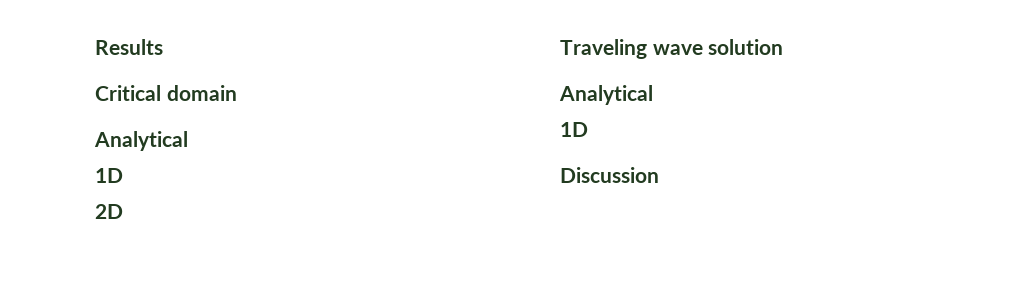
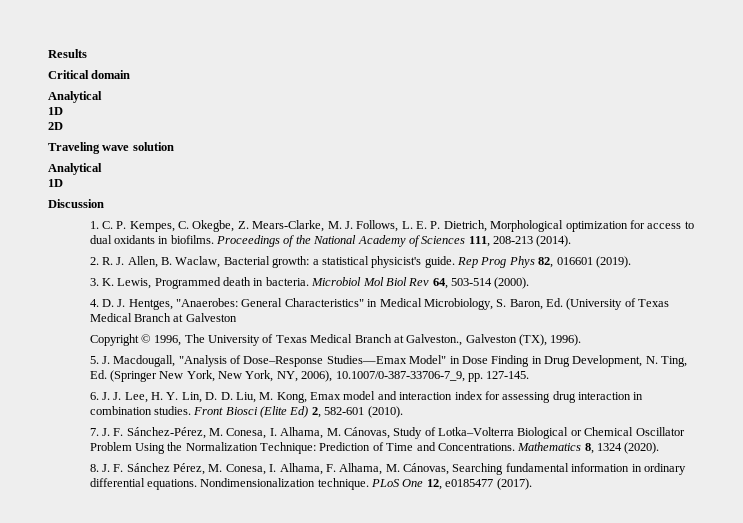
(659, 175) none -> [89,220,694,232] [89,235,572,247] [89,256,631,268] [89,277,530,289] [89,298,670,310] [89,313,237,322] [89,334,582,346] [89,355,688,367] [89,370,530,382] [89,391,644,403] [89,406,403,418] [89,427,685,439] [89,442,660,454] [89,463,686,475] [89,478,532,490] // 1. C. P. Kempes, C. Okegbe, Z. Mears-Clarke, M. J. Follows, L. E. P. Dietrich, Morphological optimization for access to dual oxidants in biofilms. Proceedings of the National Academy of Sciences 111, 208-213 (2014). // 2. R. J. Allen, B. Waclaw, Bacterial growth: a statistical physicist's guide. Rep Prog Phys 82, 016601 (2019). // 3. K. Lewis, Programmed death in bacteria. Microbiol Mol Biol Rev 64, 503-514 (2000). // 4. D. J. Hentges, "Anaerobes: General Characteristics" in Medical Microbiology, S. Baron, Ed. (University of Texas Medical Branch at Galveston // Copyright © 1996, The University of Texas Medical Branch at Galveston., Galveston (TX), 1996). // 5. J. Macdougall, "Analysis of Dose–Response Studies—Emax Model" in Dose Finding in Drug Development, N. Ting, Ed. (Springer New York, New York, NY, 2006), 10.1007/0-387-33706-7_9, pp. 127-145. // 6. J. J. Lee, H. Y. Lin, D. D. Liu, M. Kong, Emax model and interaction index for assessing drug interaction in combination studies. Front Biosci (Elite Ed) 2, 582-601 (2010). // 7. J. F. Sánchez-Pérez, M. Conesa, I. Alhama, M. Cánovas, Study of Lotka–Volterra Biological or Chemical Oscillator Problem Using the Normalization Technique: Prediction of Time and Concentrations. Mathematics 8, 1324 (2020). // 8. J. F. Sánchez Pérez, M. Conesa, I. Alhama, F. Alhama, M. Cánovas, Searching fundamental information in ordinary differential equations. Nondimensionalization technique. PLoS One 12, e0185477 (2017).

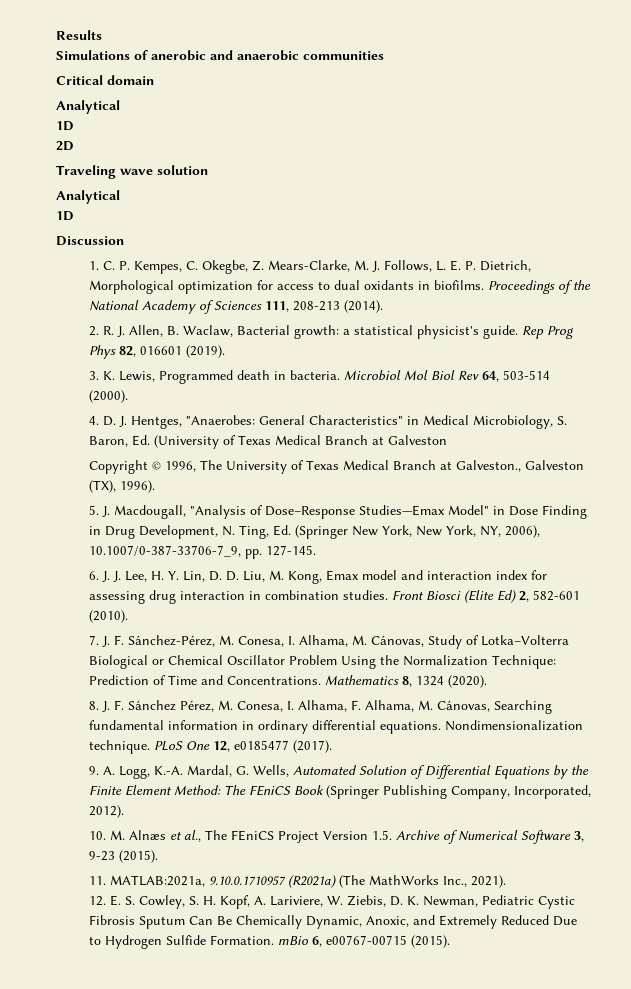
(87, 53) none -> [56,50,384,61] // Simulations of anerobic and anaerobic communities
(532, 484) none -> [88,765,589,779] [88,785,591,799] [88,805,124,818] [88,830,584,844] [88,850,158,863] [88,875,506,888] [88,895,575,909] [88,915,577,929] [88,935,450,949] // 9. A. Logg, K.-A. Mardal, G. Wells, Automated Solution of Differential Equations by the Finite Element Method: The FEniCS Book (Springer Publishing Company, Incorporated, 2012). // 10. M. Alnæs et al., The FEniCS Project Version 1.5. Archive of Numerical Software 3, 9-23 (2015). // 11. MATLAB:2021a, 9.10.0.1710957 (R2021a) (The MathWorks Inc., 2021). // 12. E. S. Cowley, S. H. Kopf, A. Lariviere, W. Ziebis, D. K. Newman, Pediatric Cystic Fibrosis Sputum Can Be Chemically Dynamic, Anoxic, and Extremely Reduced Due to Hydrogen Sulfide Formation. mBio 6, e00767-00715 (2015).

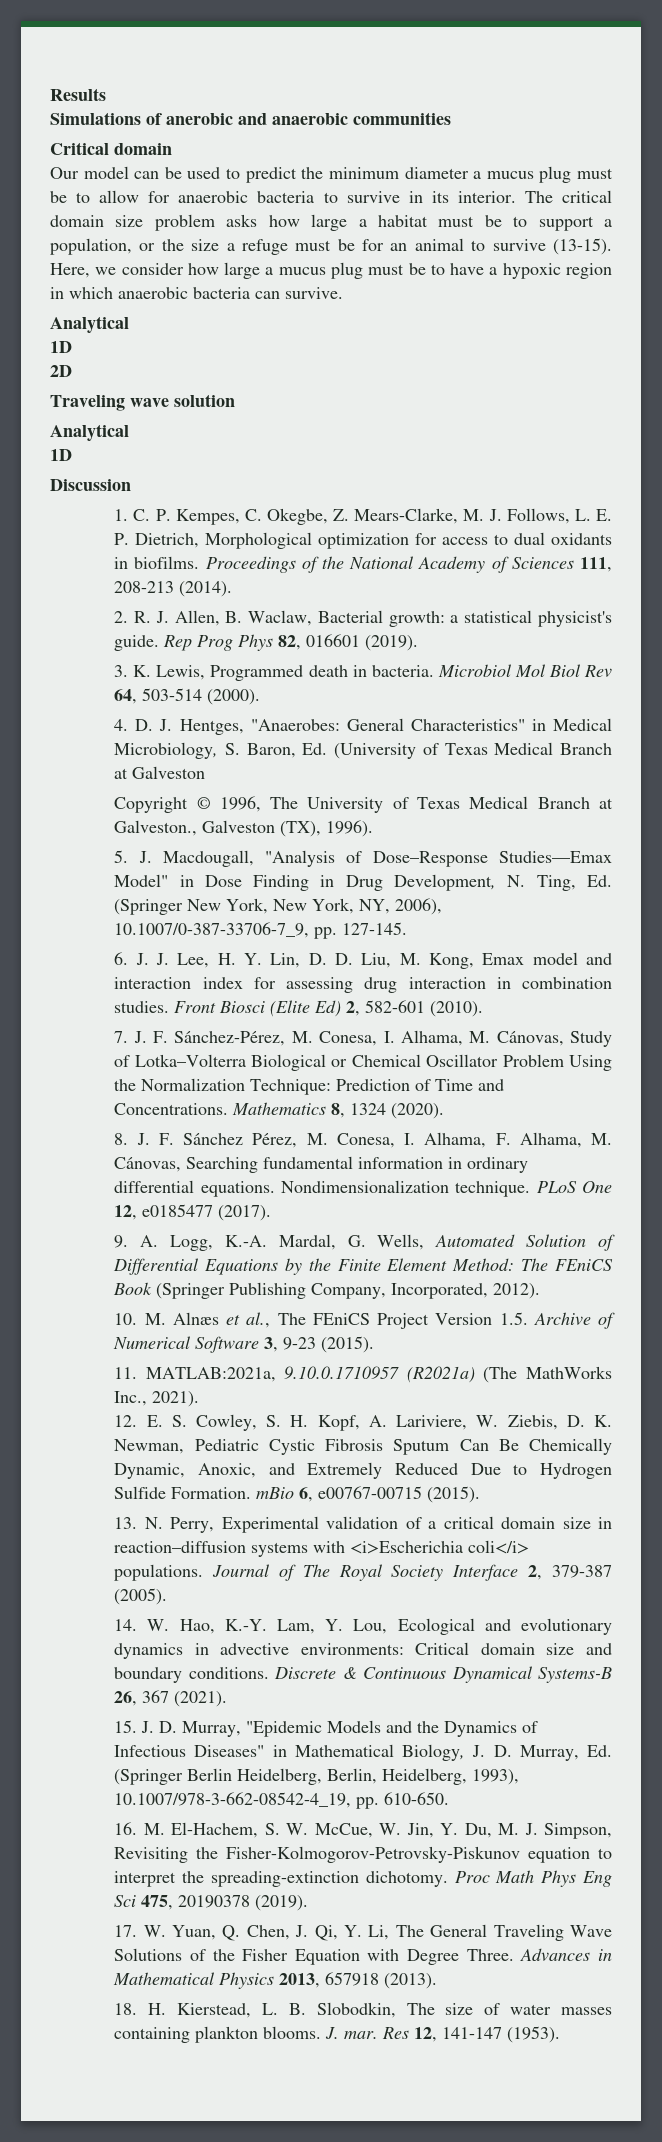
(154, 80) none -> [50,166,614,183] [50,190,612,203] [50,214,613,231] [50,238,612,255] [50,262,612,279] [50,287,343,299] // Our model can be used to predict the minimum diameter a mucus plug must be to allow for anaerobic bacteria to survive in its interior. The critical domain size problem asks how large a habitat must be to support a population, or the size a refuge must be for an animal to survive (13-15). Here, we consider how large a mucus plug must be to have a hypoxic region in which anaerobic bacteria can survive.
(450, 941) none -> [114,1516,612,1533] [114,1540,530,1557] [114,1564,612,1581] [114,1588,168,1605] [114,1618,612,1635] [114,1642,612,1659] [114,1666,612,1683] [114,1690,228,1707] [114,1720,539,1737] [114,1744,612,1761] [114,1768,520,1785] [114,1792,450,1809] [114,1822,612,1839] [114,1846,612,1863] [114,1870,612,1887] [114,1895,309,1911] [114,1924,612,1941] [114,1948,612,1965] [113,1972,438,1989] [114,2002,612,2018] [114,2026,561,2043] // 13. N. Perry, Experimental validation of a critical domain size in reaction–diffusion systems with <i>Escherichia coli</i> populations. Journal of The Royal Society Interface 2, 379-387 (2005). // 14. W. Hao, K.-Y. Lam, Y. Lou, Ecological and evolutionary dynamics in advective environments: Critical domain size and boundary conditions. Discrete & Continuous Dynamical Systems-B 26, 367 (2021). // 15. J. D. Murray, "Epidemic Models and the Dynamics of Infectious Diseases" in Mathematical Biology, J. D. Murray, Ed. (Springer Berlin Heidelberg, Berlin, Heidelberg, 1993), 10.1007/978-3-662-08542-4_19, pp. 610-650. // 16. M. El-Hachem, S. W. McCue, W. Jin, Y. Du, M. J. Simpson, Revisiting the Fisher-Kolmogorov-Petrovsky-Piskunov equation to interpret the spreading-extinction dichotomy. Proc Math Phys Eng Sci 475, 20190378 (2019). // 17. W. Yuan, Q. Chen, J. Qi, Y. Li, The General Traveling Wave Solutions of the Fisher Equation with Degree Three. Advances in Mathematical Physics 2013, 657918 (2013). // 18. H. Kierstead, L. B. Slobodkin, The size of water masses containing plankton blooms. J. mar. Res 12, 141-147 (1953).

